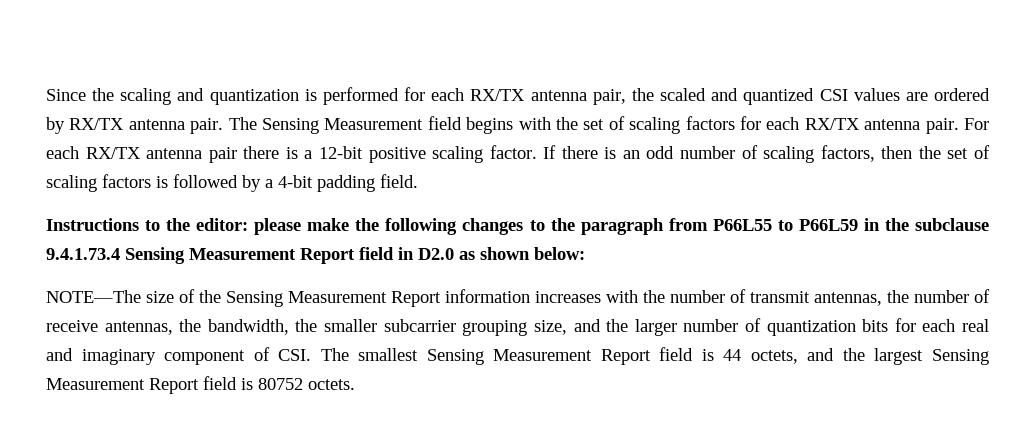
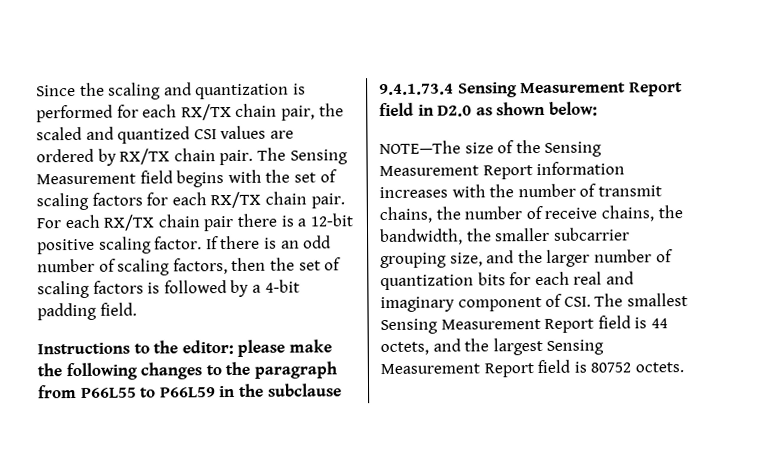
[530,90,587,101] antenna -> [235,103,278,117] chain
[128,119,185,130] antenna -> [173,148,216,162] chain
[864,119,921,130] antenna -> [264,191,307,205] chain
[146,148,203,159] antenna -> [157,214,200,228] chain
[814,292,882,306] antennas, -> [379,206,432,224] chains,
[104,321,173,335] antennas, -> [600,205,654,222] chains,

